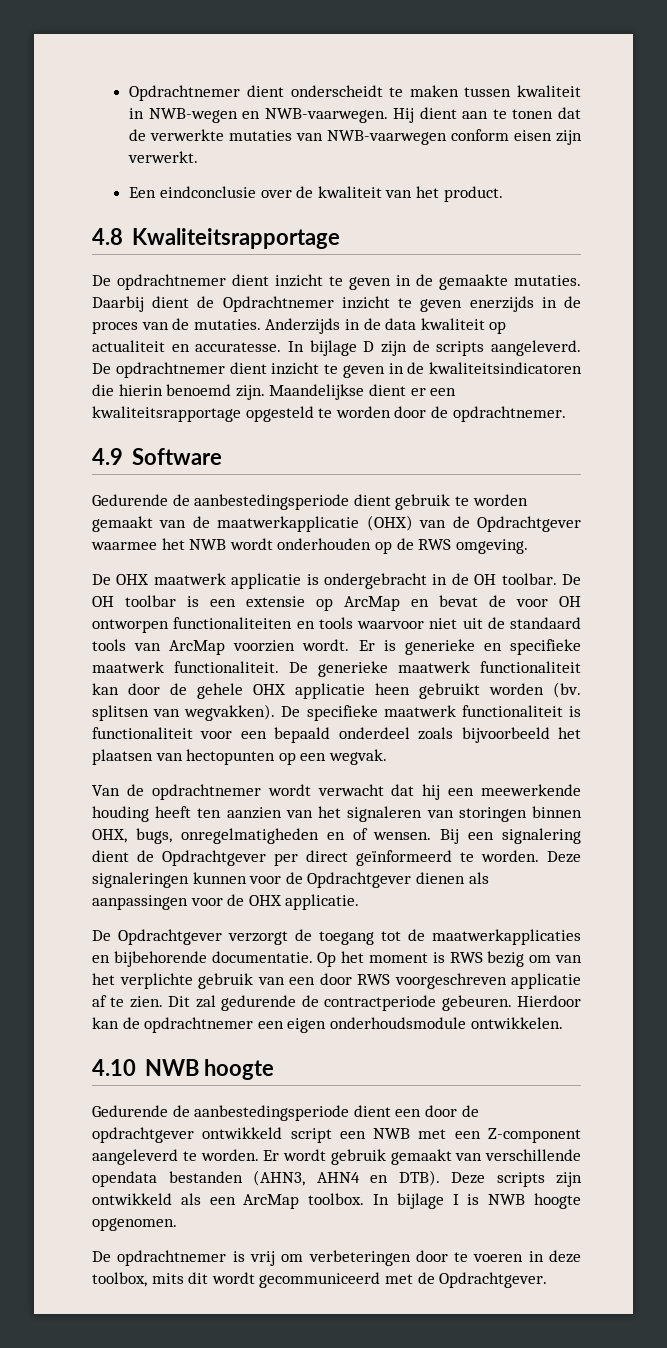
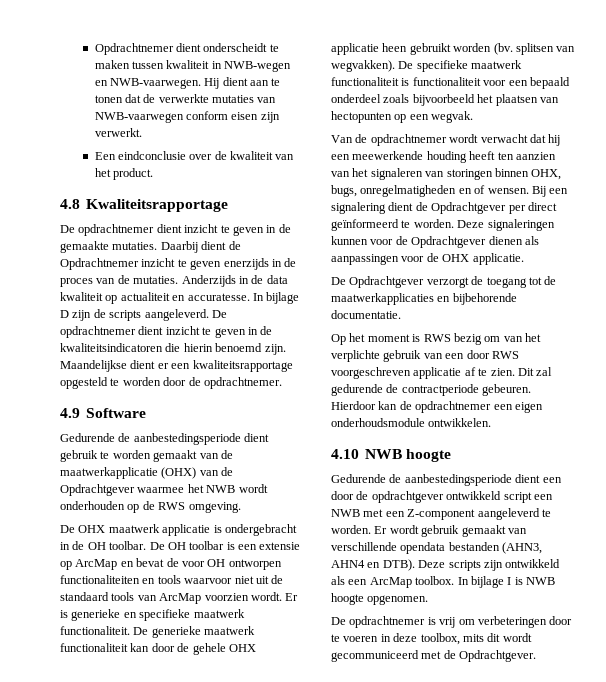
(313, 957) none -> (401, 314) //

